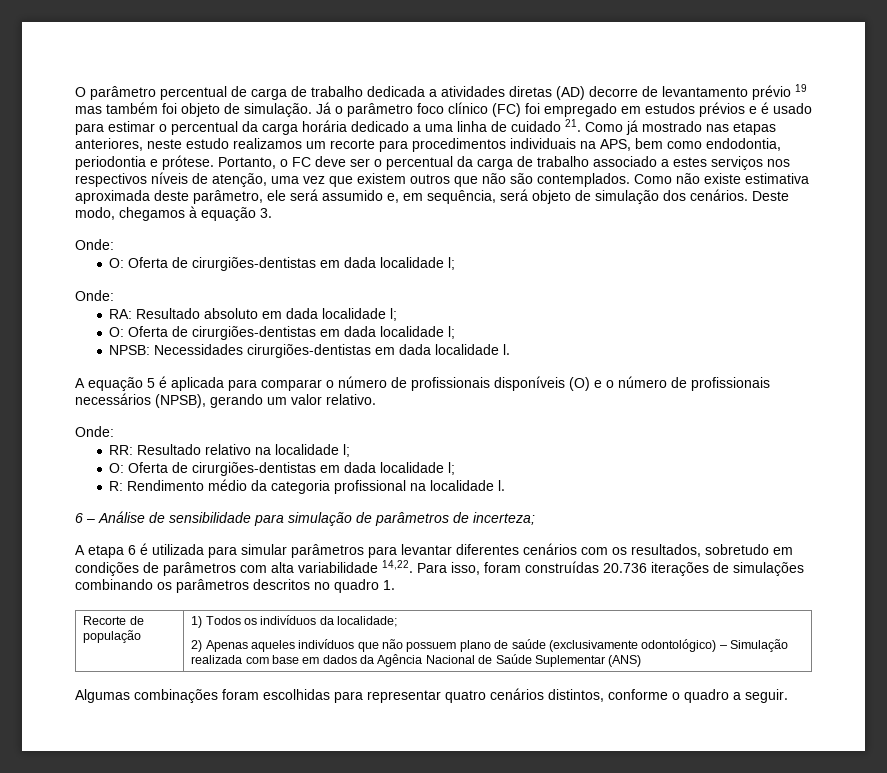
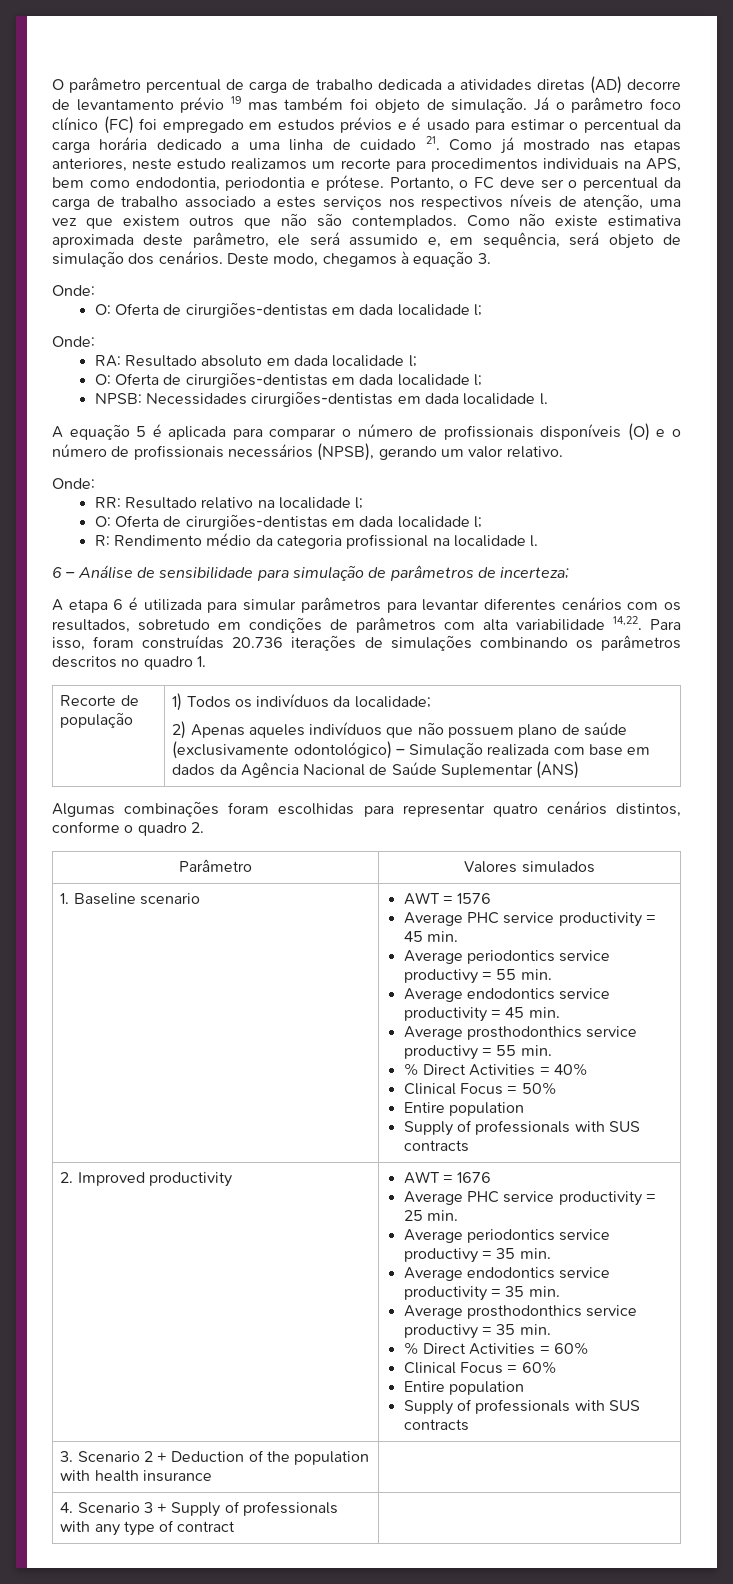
[733,689,788,703] a seguir. -> [190,822,204,833] [179,859,252,872] [464,861,595,873] [60,893,200,905] [403,892,492,905] [403,912,657,927] [403,931,459,942] [403,950,611,964] [403,969,552,984] [403,988,611,1002] [403,1007,560,1022] [403,1026,638,1040] [403,1045,552,1060] [403,1063,589,1076] [403,1082,557,1095] [403,1102,525,1116] [403,1120,641,1136] [403,1140,469,1152] [60,1172,232,1187] [403,1171,492,1184] [403,1191,657,1206] [403,1210,459,1221] [403,1229,611,1243] [403,1248,551,1263] [403,1267,611,1281] [403,1286,560,1301] [403,1305,638,1319] [403,1324,551,1339] [403,1342,590,1355] [403,1361,557,1374] [403,1381,525,1395] [403,1399,641,1415] [403,1419,469,1431] [60,1450,370,1465] [60,1470,212,1482] [60,1501,339,1517] [60,1520,236,1536] 2. // Parâmetro | Valores simulados // 1. Baseline scenario | AWT = 1576 // Average PHC service productivity = 45 min. // Average periodontics service productivy = 55 min. // Average endodontics service productivity = 45 min. // Average prosthodonthics service productivy = 55 min. // % Direct Activities = 40% // Clinical Focus = 50% // Entire population // Supply of professionals with SUS contracts // 2. Improved productivity | AWT = 1676 // Average PHC service productivity = 25 min. // Average periodontics service productivy = 35 min. // Average endodontics service productivity = 35 min. // Average prosthodonthics service productivy = 35 min. // % Direct Activities = 60% // Clinical Focus = 60% // Entire population // Supply of professionals with SUS contracts // 3. Scenario 2 + Deduction of the population with health insurance | // 4. Scenario 3 + Supply of professionals with any type of contract |

